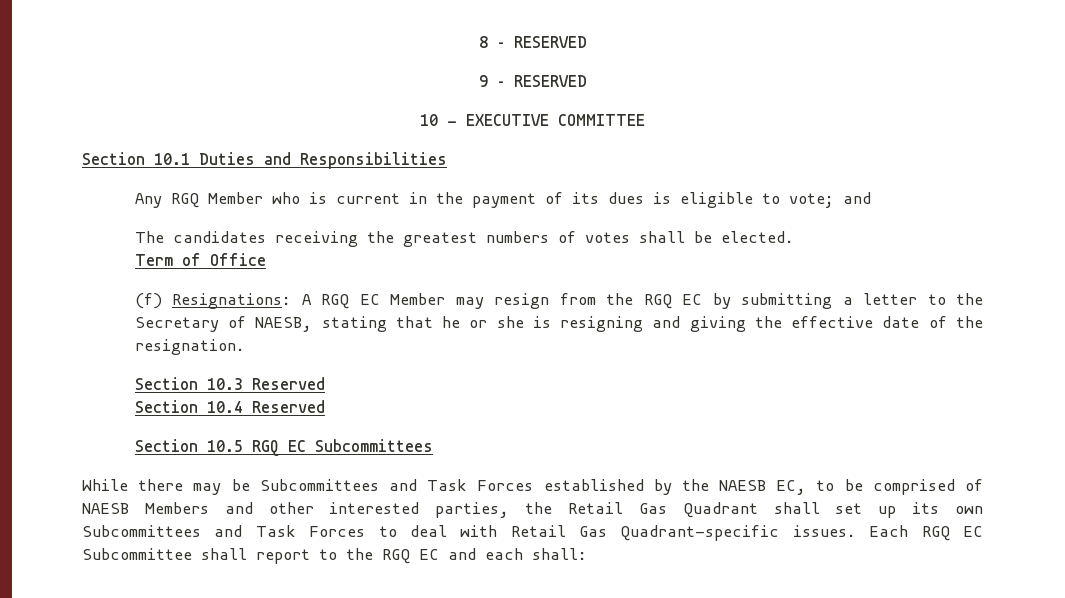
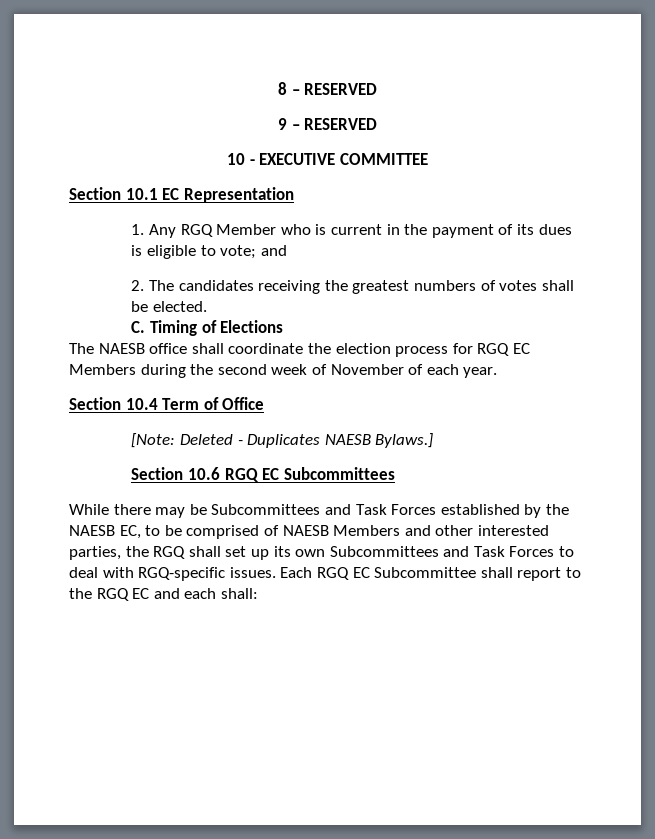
[199,152,447,169] Duties and Responsibilities // -> [162,187,294,203] [131,224,145,235] EC Representation // 1.
(871, 198) none -> [131,280,145,291] 2.
[134,253,266,266] [134,293,984,309] [134,316,984,332] [134,339,245,355] [134,377,325,390] [134,400,325,413] [134,439,243,452] Term of Office // (f) Resignations: A RGQ EC Member may resign from the RGQ EC by submitting a letter to the Secretary of NAESB, stating that he or she is resigning and giving the effective date of the resignation. // Section 10.3 Reserved // Section 10.4 Reserved // Section 10.5 -> [131,320,284,336] [69,343,530,357] [69,364,498,378] [69,397,265,410] [131,433,434,448] [131,467,221,480] C. Timing of Elections // The NAESB office shall coordinate the election process for RGQ EC Members during the second week of November of each year. // Section 10.4 Term of Office // [Note: Deleted - Duplicates NAESB Bylaws.] // Section 10.6
[568,502,758,518] Retail Gas Quadrant -> [153,546,186,559] RGQ
[510,525,780,541] Retail Gas Quadrant-specific -> [138,567,226,581] RGQ-specific

